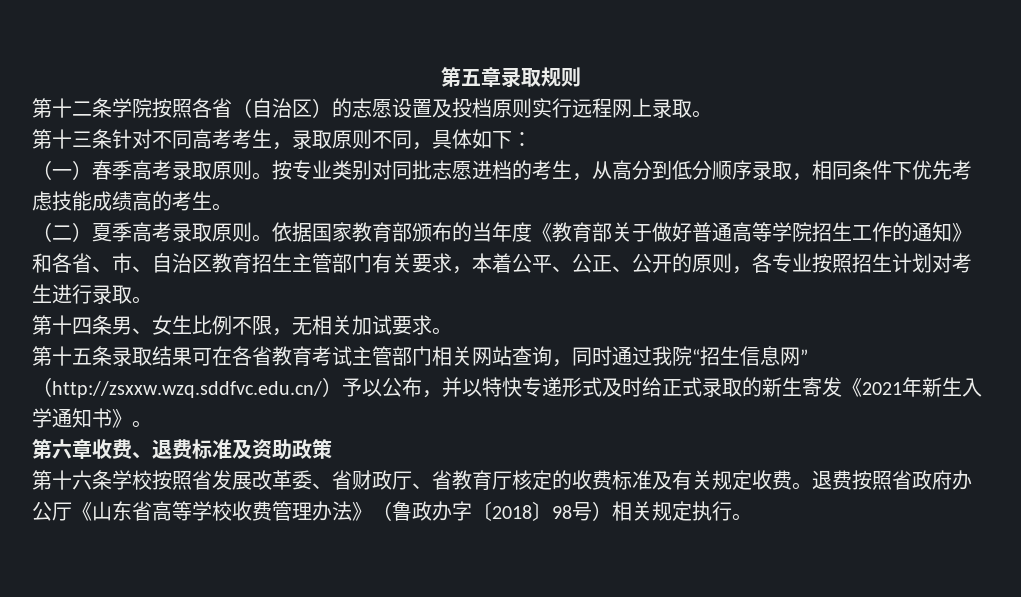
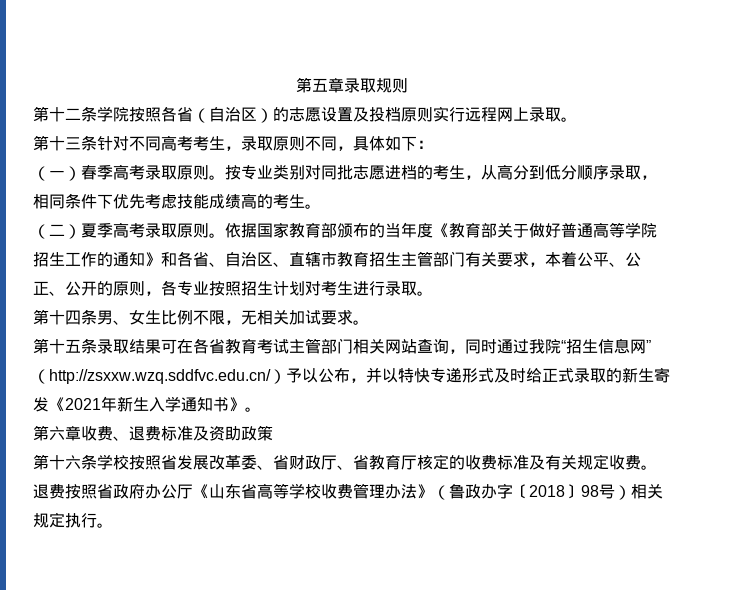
[112,253,212,273] 市、自治区 -> [225,251,337,267] 自治区、直辖市

